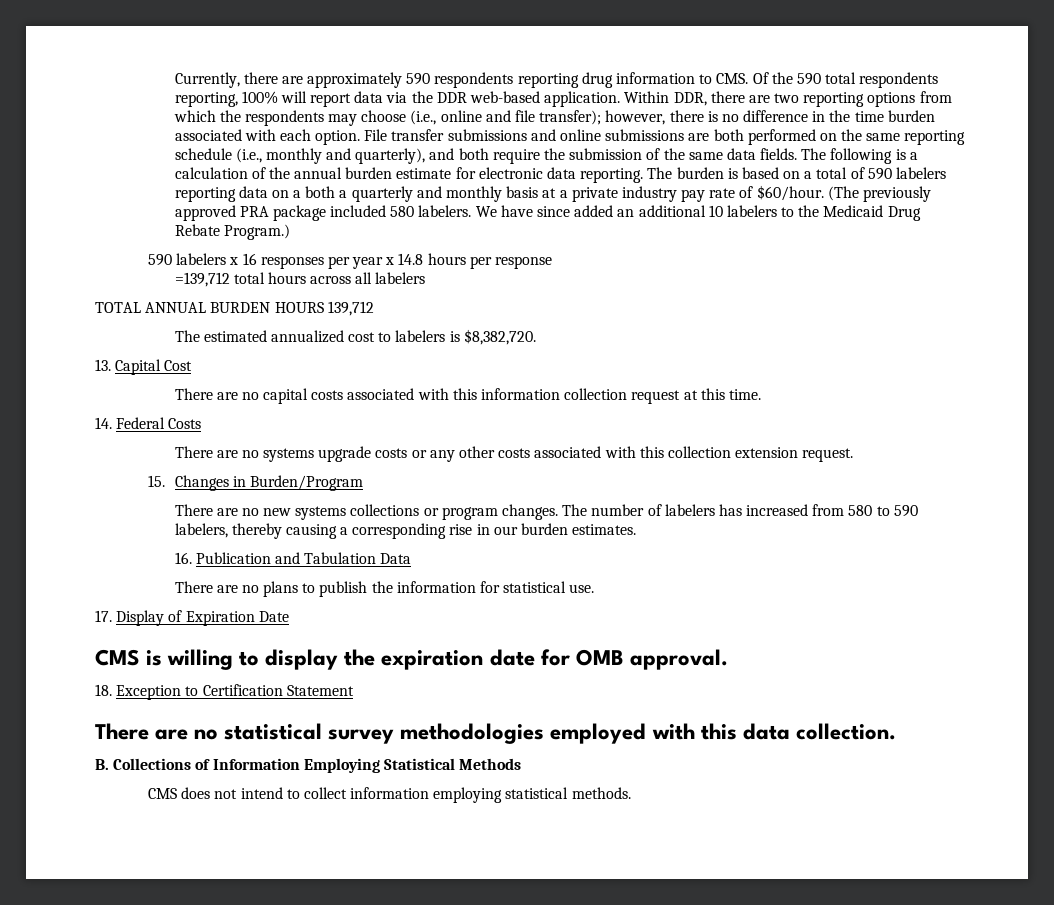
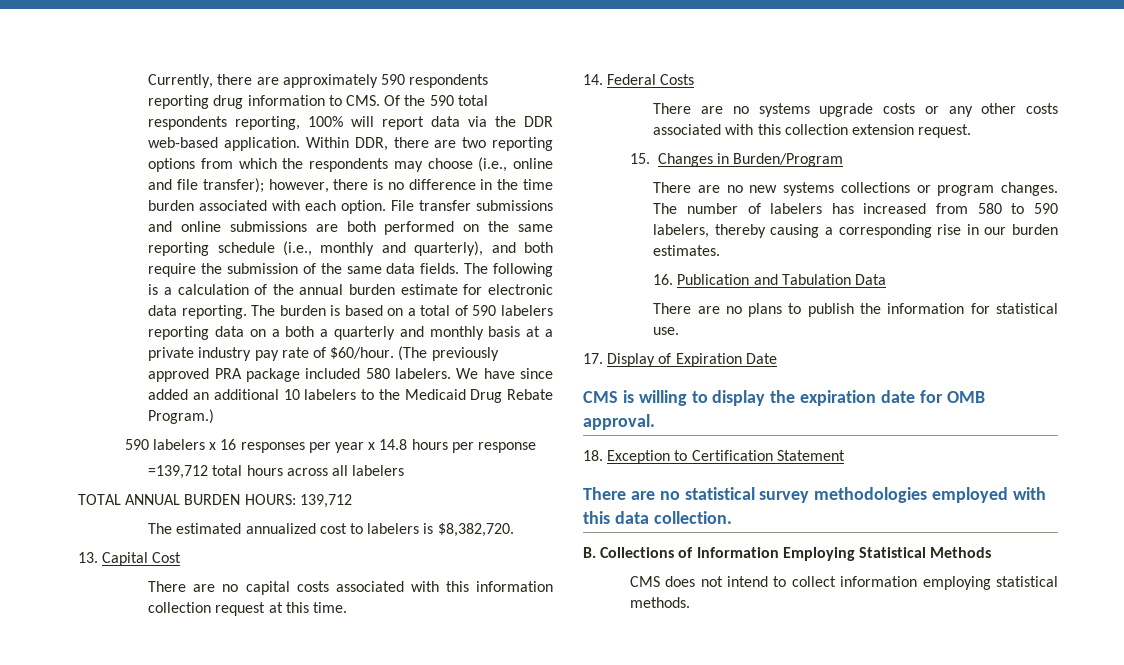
[274,302,324,313] HOURS -> [244,494,296,505] HOURS:

